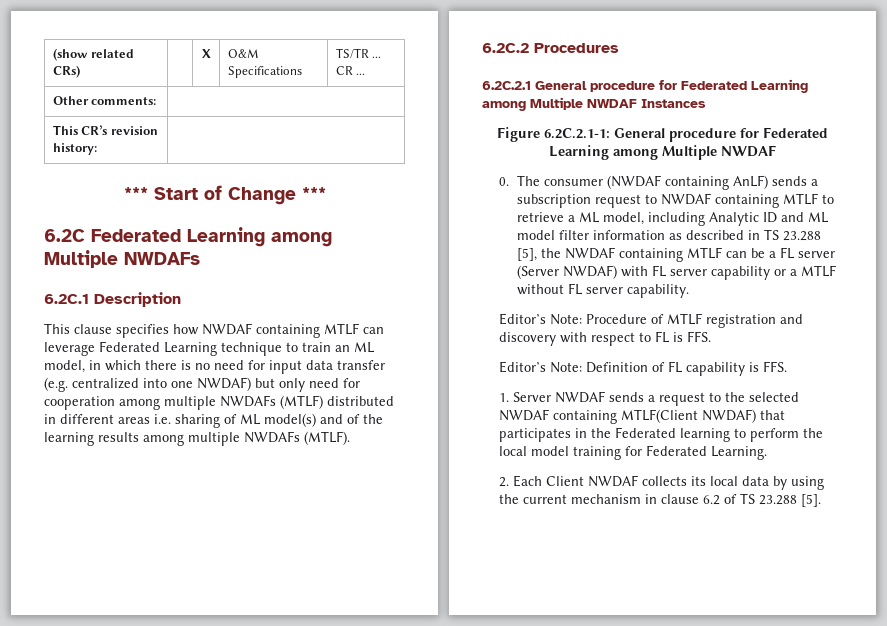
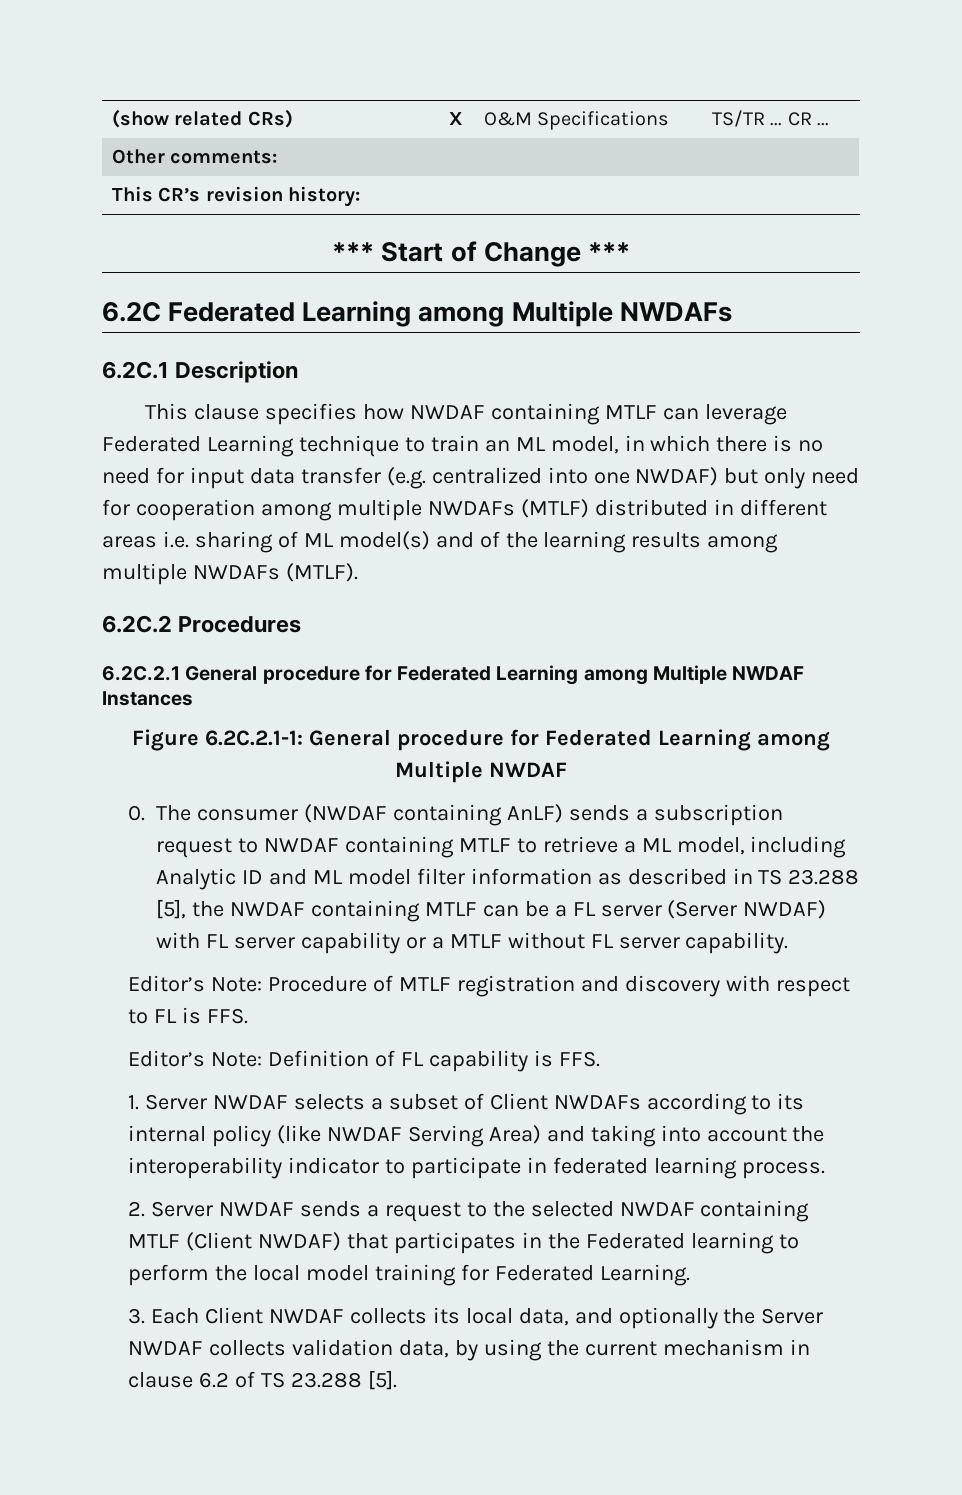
(606, 397) none -> [293,1093,805,1115] [128,1125,825,1147] [128,1157,825,1179] [128,1201,294,1217] selects a subset of Client NWDAFs according to its internal policy (like NWDAF Serving Area) and taking into account the interoperability indicator to participate in federated learning process. // 2. Server NWDAF
[621,409,699,423] MTLF(Client -> [128,1232,253,1251] MTLF (Client
[499,477,510,487] 2. -> [128,1308,146,1324] 3.
[742,476,770,486] data -> [518,1307,824,1329] [128,1339,449,1358] data, and optionally the Server NWDAF collects validation data,

